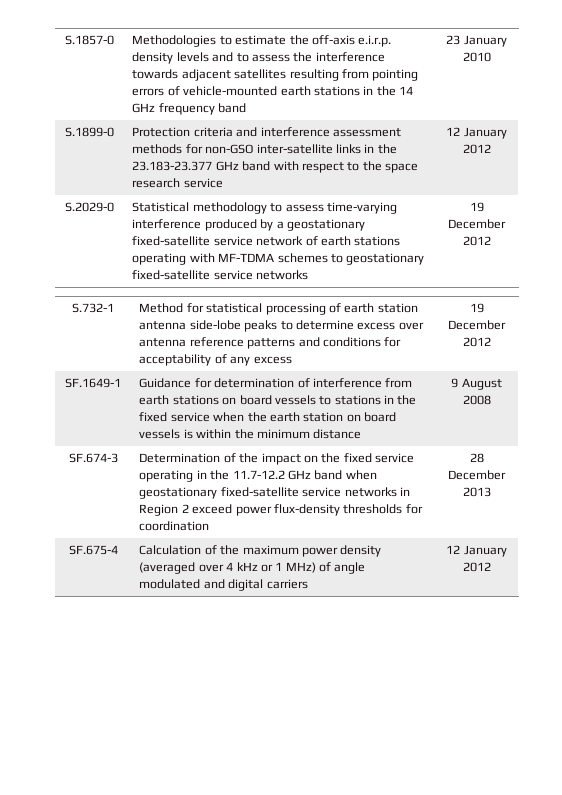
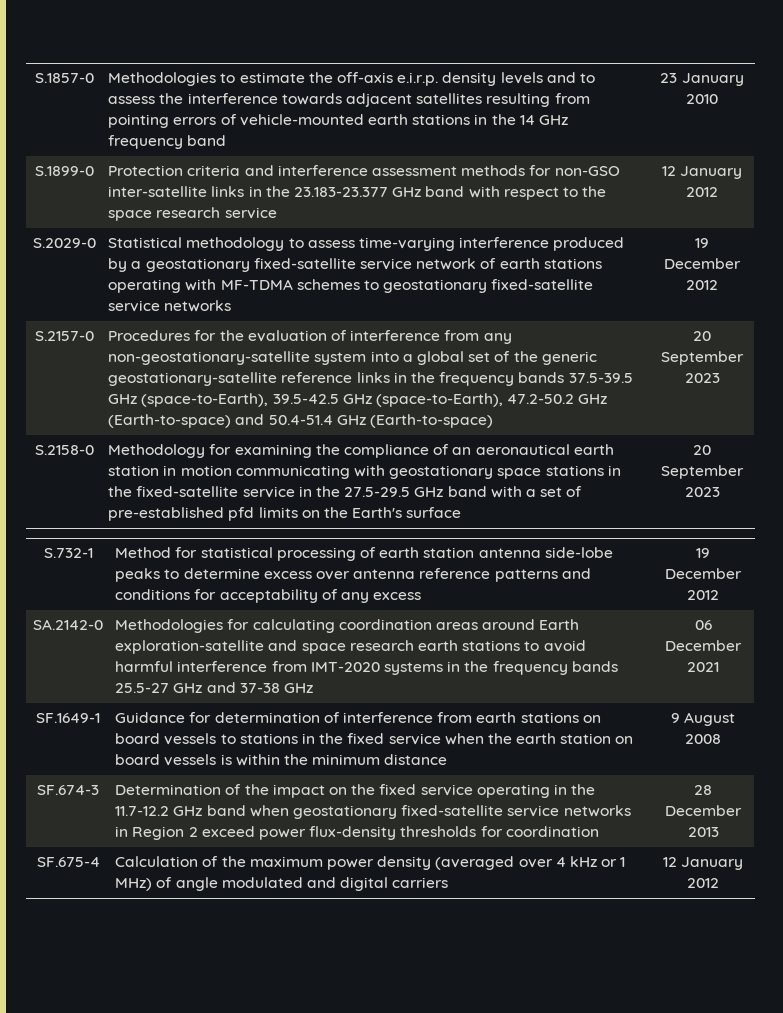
(491, 241) none -> [35,331,94,341] [108,330,512,344] [108,351,597,365] [108,372,633,386] [108,393,608,407] [108,414,494,428] [692,331,711,341] [660,351,744,365] [684,373,720,383] [35,445,94,455] [108,444,614,458] [108,465,621,479] [108,486,583,498] [108,507,462,521] [692,445,711,455] [660,465,744,479] [684,487,720,497] // S.2157-0 | Procedures for the evaluation of interference from any non-geostationary-satellite system into a global set of the generic geostationary-satellite reference links in the frequency bands 37.5-39.5 GHz (space-to-Earth), 39.5-42.5 GHz (space-to-Earth), 47.2-50.2 GHz (Earth-to-space) and 50.4-51.4 GHz (Earth-to-space) | 20 September 2023 // S.2158-0 | Methodology for examining the compliance of an aeronautical earth station in motion communicating with geostationary space stations in the fixed-satellite service in the 27.5-29.5 GHz band with a set of pre-established pfd limits on the Earth's surface | 20 September 2023
(491, 342) none -> [33,619,103,630] [115,619,580,633] [115,640,586,654] [115,661,618,675] [115,682,314,693] [694,620,712,630] [664,640,742,651] [686,662,719,672] // SA.2142-0 | Methodologies for calculating coordination areas around Earth exploration-satellite and space research earth stations to avoid harmful interference from IMT-2020 systems in the frequency bands 25.5-27 GHz and 37-38 GHz | 06 December 2021

